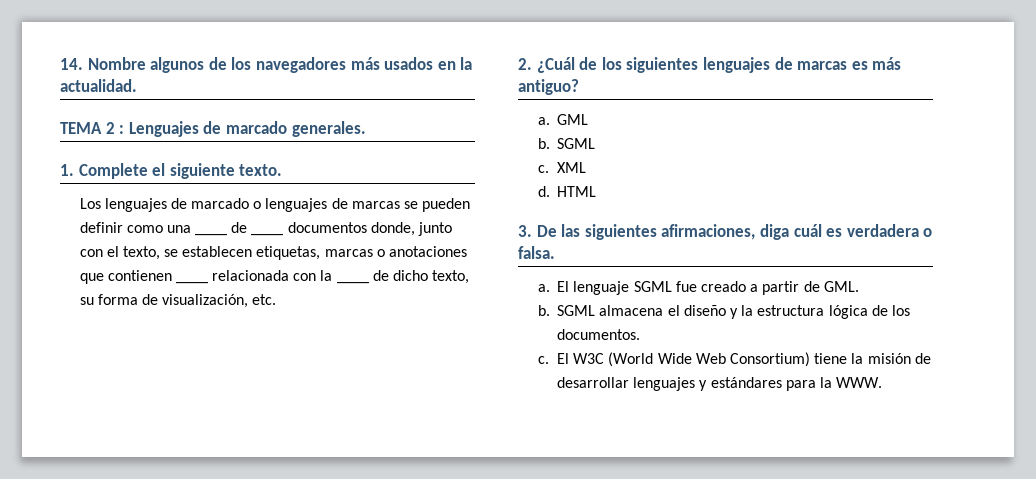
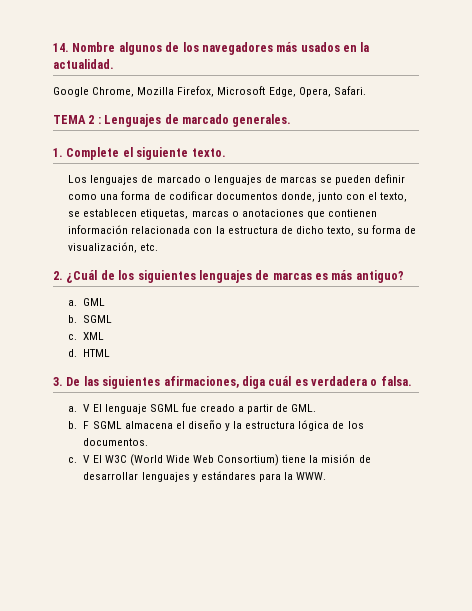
(137, 85) none -> [53,86,366,97] // Google Chrome, Mozilla Firefox, Microsoft Edge, Opera, Safari.
[195,233,228,236] [231,222,248,233] [251,233,284,236] ____ de ____ -> [121,191,213,200] forma de codificar
[175,281,208,284] ____ -> [68,225,129,234] información
[336,281,369,284] ____ -> [227,226,278,234] estructura
(550, 288) none -> [83,404,91,412] V
(550, 310) none -> [83,421,90,429] F
(549, 360) none -> [83,455,91,463] V

